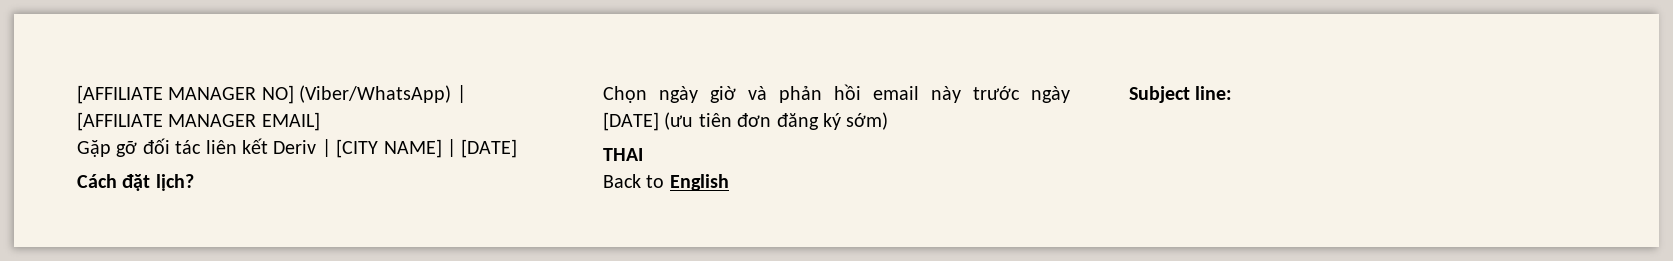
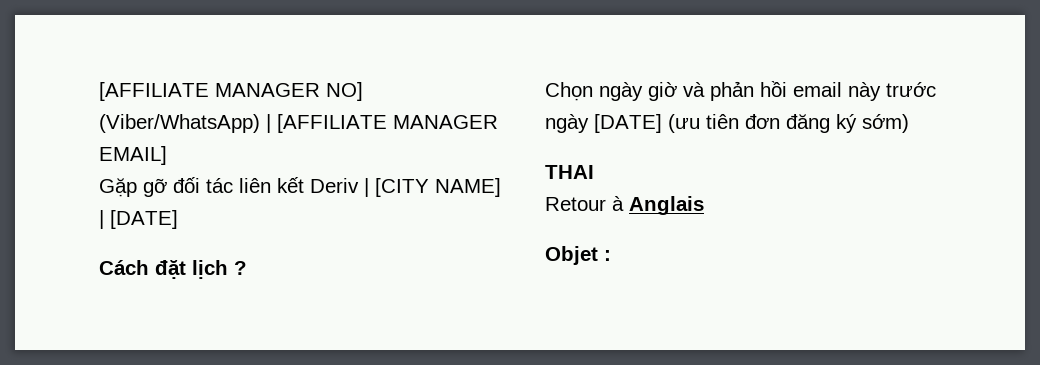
[155,174,194,191] lịch? -> [192,260,247,279] lịch ?
[603,174,729,191] [1129,86,1233,103] Back to English // Subject line: -> [545,196,704,215] [545,246,611,265] Retour à Anglais // Objet :

